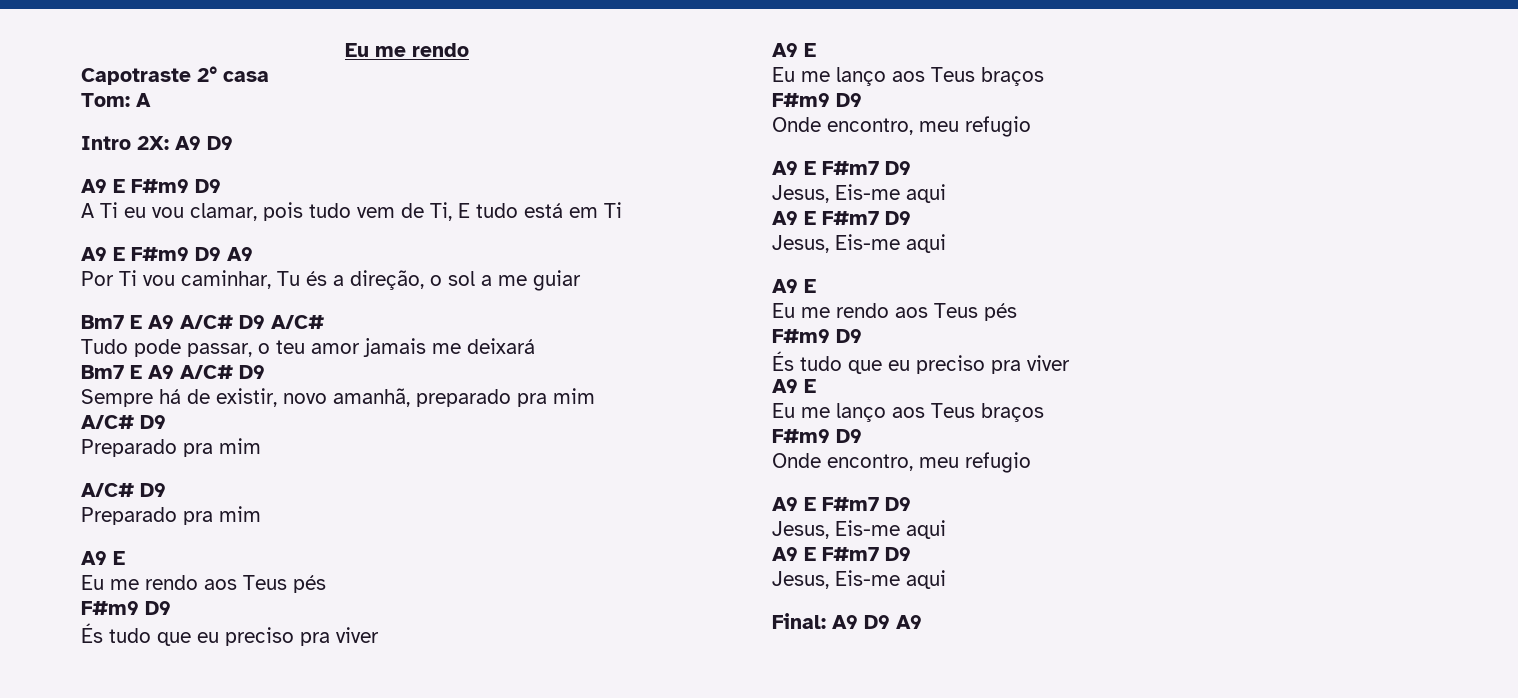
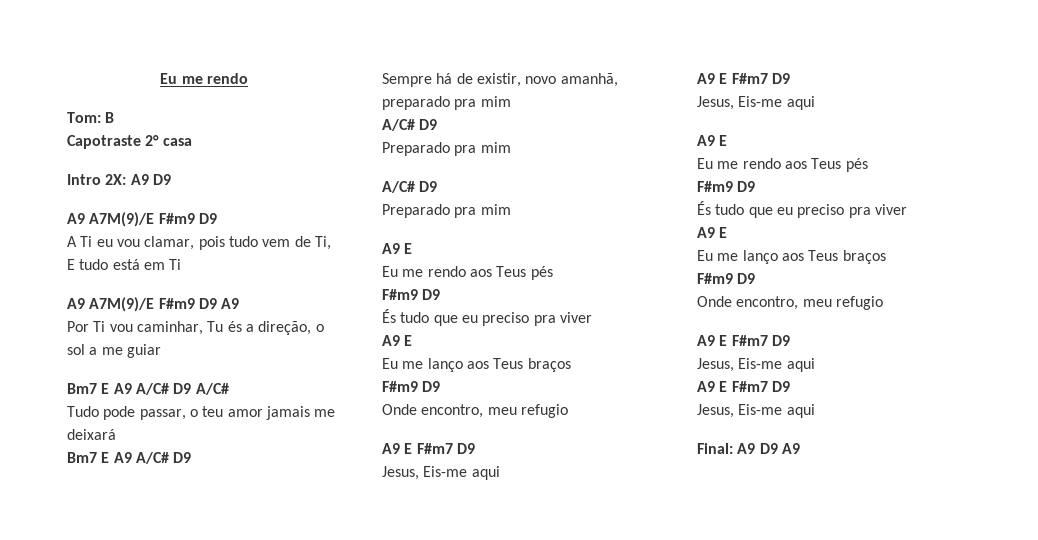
[345,43,469,57] Eu me rendo -> [160,73,248,84] [67,112,115,123] Eu me rendo // Tom: B
[81,93,151,107] // Tom: A -> (192, 142) none
[113,179,125,193] E -> [89,212,155,227] A7M(9)/E
[113,247,125,261] E -> [89,297,155,312] A7M(9)/E

